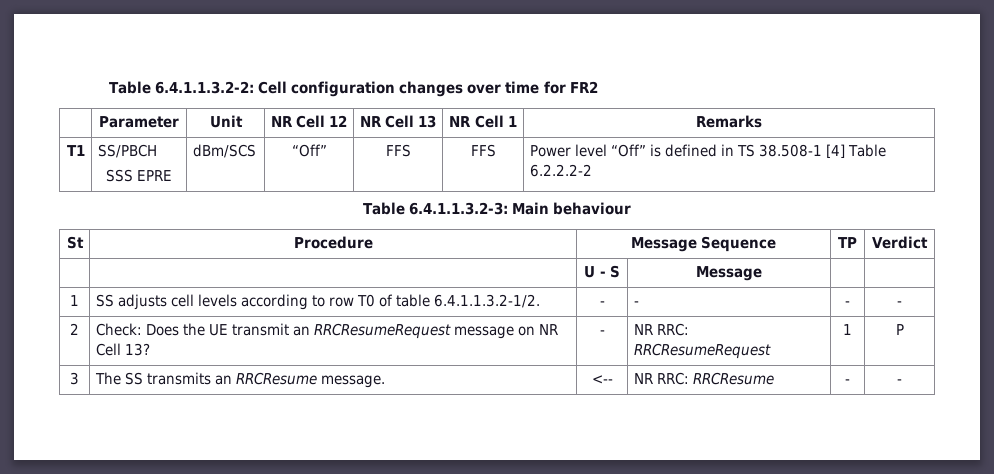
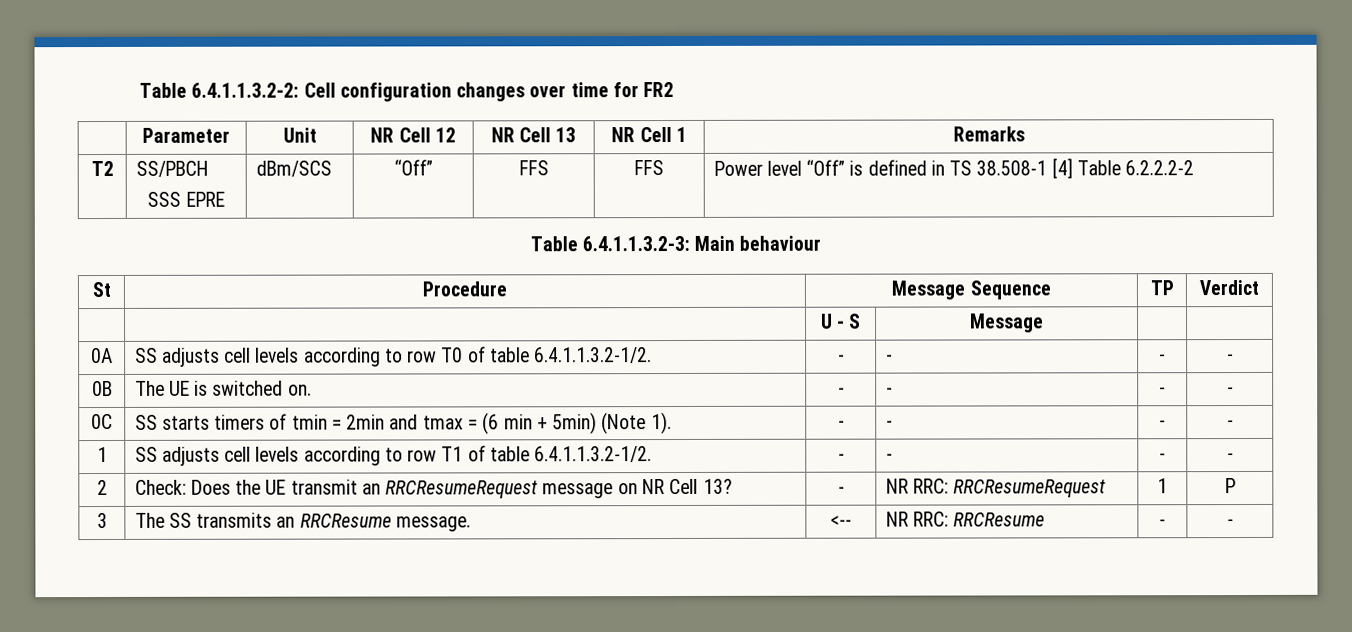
[66,145,85,156] T1 -> [90,160,114,177] T2
(762, 273) none -> [91,347,113,364] [134,346,653,367] [837,354,845,362] [885,354,893,362] [1159,354,1166,362] [1226,354,1234,362] [91,380,113,397] [134,380,312,396] [837,387,845,395] [885,387,893,395] [1159,387,1166,395] [1226,387,1234,395] [91,413,113,430] [134,412,672,435] [837,420,845,428] [885,420,893,428] [1159,420,1166,428] [1226,420,1234,428] // 0A | SS adjusts cell levels according to row T0 of table 6.4.1.1.3.2-1/2. | - | - | - | - // 0B | The UE is switched on. | - | - | - | - // 0C | SS starts timers of tmin = 2min and tmax = (6 min + 5min) (Note 1). | - | - | - | -
[357,294,376,307] T0 -> [441,446,464,462] T1

